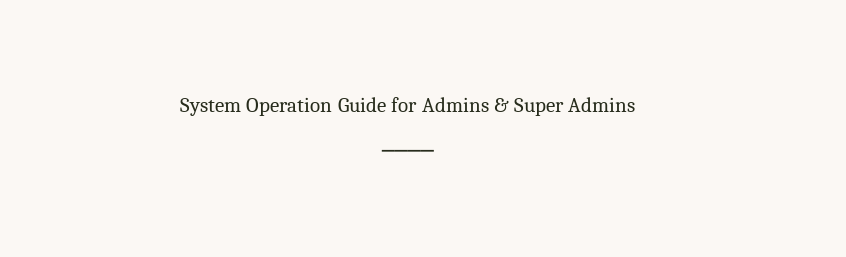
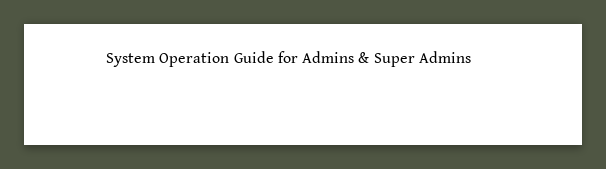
[380,149,434,158] // ──── -> (472, 57) none

